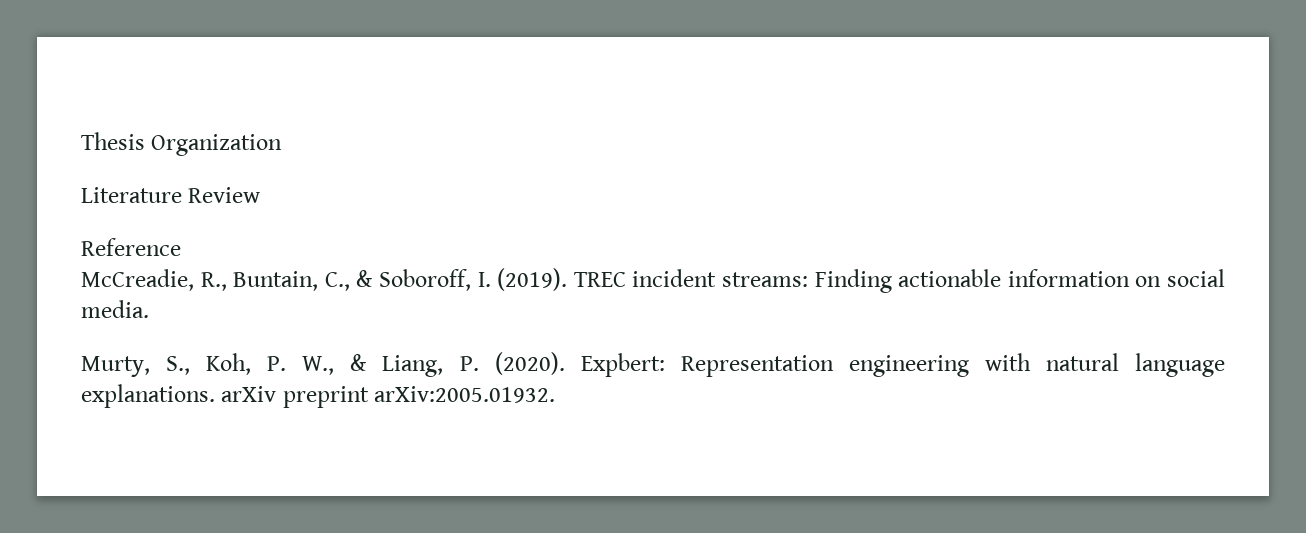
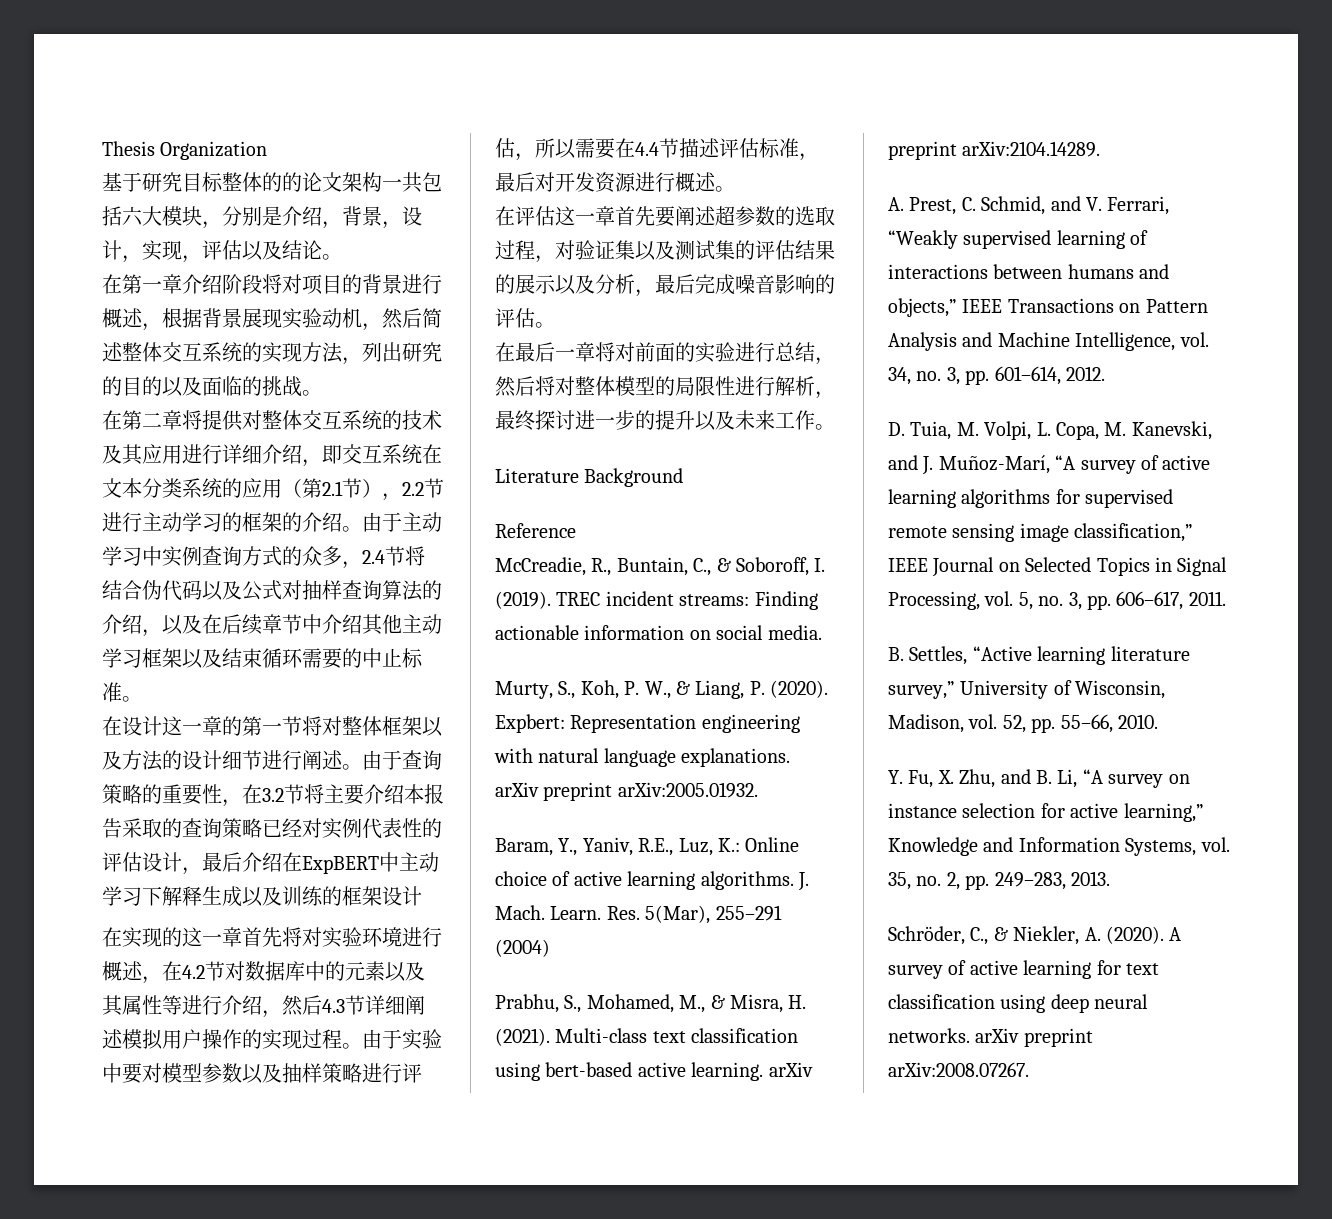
(283, 145) none -> [102,172,442,193] [102,206,422,229] [102,240,342,263] [102,274,442,295] [102,308,442,331] [102,342,442,365] [102,376,322,397] [102,410,442,431] [102,444,442,467] [102,478,444,501] [102,512,442,532] [102,546,425,569] [102,580,442,601] [102,614,442,637] [102,648,423,669] [102,682,142,702] [102,716,443,737] [102,750,442,771] [102,784,444,807] [102,818,442,839] [102,852,439,875] [102,886,422,907] [102,927,442,948] [102,961,425,984] [102,995,425,1018] [102,1029,442,1050] [102,1063,422,1084] [495,138,819,161] [495,172,735,193] [495,206,835,227] [495,240,835,263] [495,274,835,297] [495,308,555,328] [495,342,835,365] [495,376,835,399] [495,410,835,431] // 基于研究目标整体的的论文架构一共包括六大模块，分别是介绍，背景，设计，实现，评估以及结论。 // 在第一章介绍阶段将对项目的背景进行概述，根据背景展现实验动机，然后简述整体交互系统的实现方法，列出研究的目的以及面临的挑战。 // 在第二章将提供对整体交互系统的技术及其应用进行详细介绍，即交互系统在文本分类系统的应用（第2.1节），2.2节进行主动学习的框架的介绍。由于主动学习中实例查询方式的众多，2.4节将结合伪代码以及公式对抽样查询算法的介绍，以及在后续章节中介绍其他主动学习框架以及结束循环需要的中止标准。 // 在设计这一章的第一节将对整体框架以及方法的设计细节进行阐述。由于查询策略的重要性，在3.2节将主要介绍本报告采取的查询策略已经对实例代表性的评估设计，最后介绍在ExpBERT中主动学习下解释生成以及训练的框架设计 // 在实现的这一章首先将对实验环境进行概述，在4.2节对数据库中的元素以及其属性等进行介绍，然后4.3节详细阐述模拟用户操作的实现过程。由于实验中要对模型参数以及抽样策略进行评估，所以需要在4.4节描述评估标准，最后对开发资源进行概述。 // 在评估这一章首先要阐述超参数的选取过程，对验证集以及测试集的评估结果的展示以及分析，最后完成噪音影响的评估。 // 在最后一章将对前面的实验进行总结，然后将对整体模型的局限性进行解析，最终探讨进一步的提升以及未来工作。
[188,187,261,203] Review -> [584,468,684,487] Background
(556, 394) none -> [495,837,800,856] [495,871,809,891] [495,905,782,924] [495,939,550,957] [495,994,807,1013] [495,1028,799,1046] [495,1062,813,1081] [888,141,1101,160] [888,196,1170,215] [888,230,1149,249] [888,264,1170,279] [888,298,1208,317] [888,332,1209,351] [888,366,1105,385] [888,421,1212,440] [888,455,1211,475] [888,489,1174,508] [888,523,1194,542] [888,557,1228,577] [888,591,1226,610] [888,646,1190,665] [888,680,1166,699] [888,714,1158,733] [888,769,1190,788] [888,803,1204,822] [888,837,1230,856] [888,871,1110,890] [888,926,1182,945] [888,960,1159,979] [888,994,1149,1013] [888,1028,1093,1047] [888,1062,1029,1077] // Baram, Y., Yaniv, R.E., Luz, K.: Online choice of active learning algorithms. J. Mach. Learn. Res. 5(Mar), 255–291 (2004) // Prabhu, S., Mohamed, M., & Misra, H. (2021). Multi-class text classification using bert-based active learning. arXiv preprint arXiv:2104.14289. // A. Prest, C. Schmid, and V. Ferrari, “Weakly supervised learning of interactions between humans and objects,” IEEE Transactions on Pattern Analysis and Machine Intelligence, vol. 34, no. 3, pp. 601–614, 2012. // D. Tuia, M. Volpi, L. Copa, M. Kanevski, and J. Muñoz-Marí, “A survey of active learning algorithms for supervised remote sensing image classification,” IEEE Journal on Selected Topics in Signal Processing, vol. 5, no. 3, pp. 606–617, 2011. // B. Settles, “Active learning literature survey,” University of Wisconsin, Madison, vol. 52, pp. 55–66, 2010. // Y. Fu, X. Zhu, and B. Li, “A survey on instance selection for active learning,” Knowledge and Information Systems, vol. 35, no. 2, pp. 249–283, 2013. // Schröder, C., & Niekler, A. (2020). A survey of active learning for text classification using deep neural networks. arXiv preprint arXiv:2008.07267.

